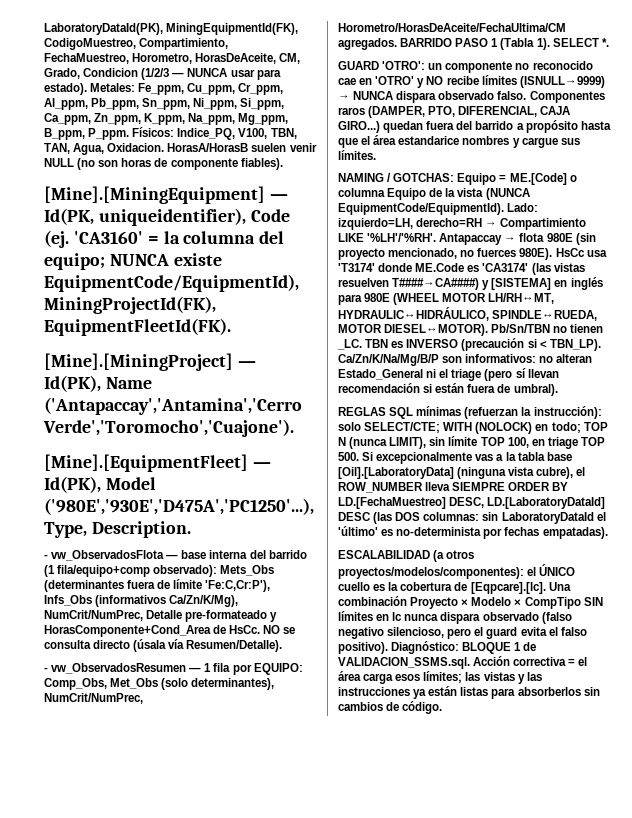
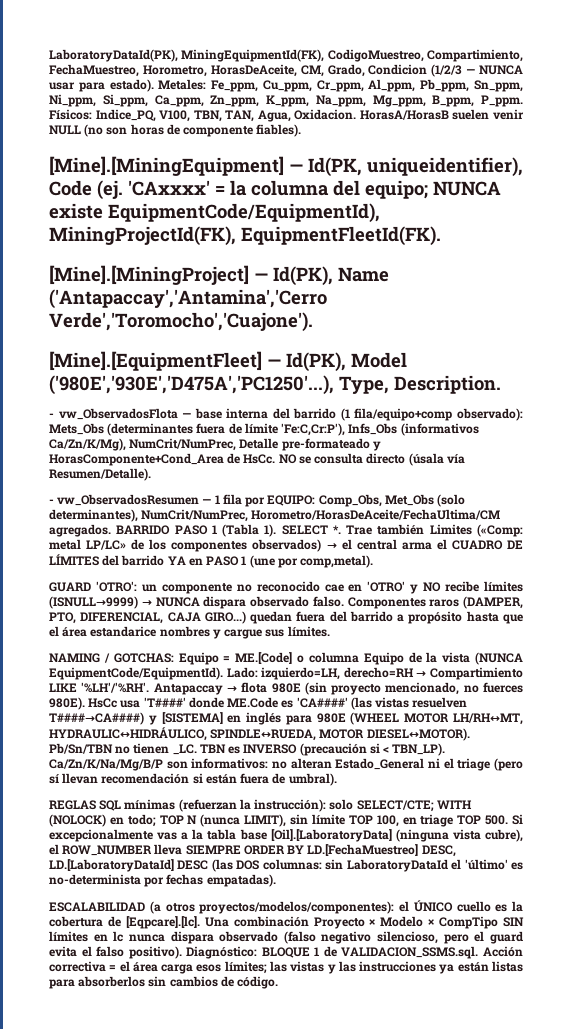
[73,231,143,244] 'CA3160' -> [128,180,210,196] 'CAxxxx'
(609, 42) none -> [346,524,523,537] [49,539,523,552] [49,554,374,568] Trae también Limites («Comp: metal LP/LC» de los componentes observados) → el central arma el CUADRO DE LÍMITES del barrido YA en PASO 1 (une por comp,metal).
[338,263,375,272] 'T3174' -> [143,697,186,707] 'T####'
[482,263,529,272] 'CA3174' -> [296,697,348,708] 'CA####'

